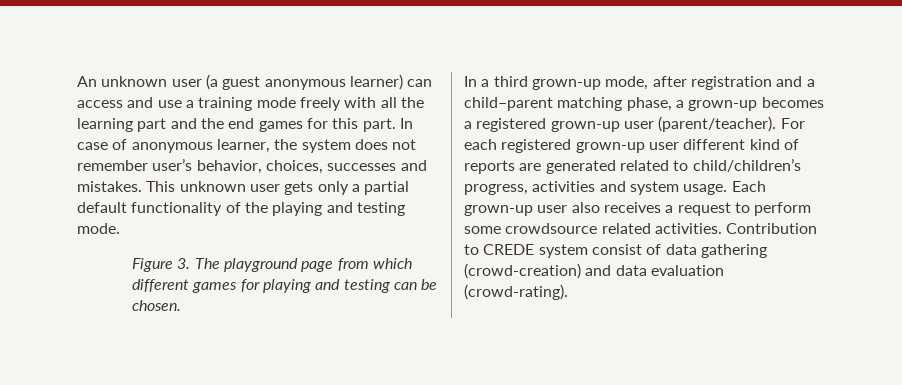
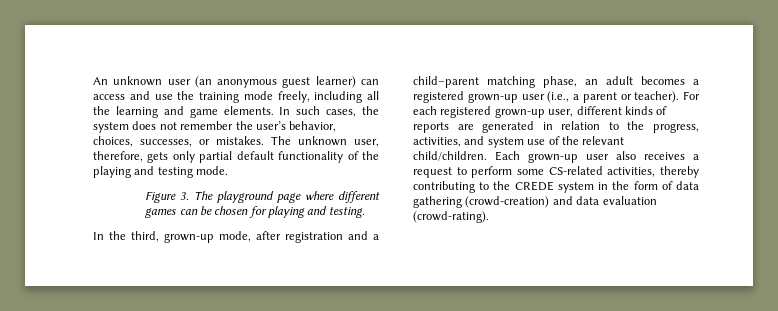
[205,74,346,90] (a guest anonymous -> [194,76,311,88] (an anonymous guest
[185,100,194,108] a -> [177,91,195,100] the
[299,97,377,111] freely with -> [277,91,363,103] freely, including
[137,118,413,132] [77,139,270,153] part and the end games for this part. In case of anonymous learner, -> [163,106,357,118] and game elements. In such cases,
(148, 165) none -> [235,121,253,130] the
[327,160,427,171] [77,181,280,192] successes and mistakes. This unknown user -> [140,136,379,147] [93,151,143,162] successes, or mistakes. The unknown user, therefore,
[351,184,360,192] a -> (195, 157) none
[337,258,413,271] [132,279,438,293] [132,300,182,311] [464,76,528,87] from which different games for playing and testing can be chosen. // In a third -> [305,191,380,203] [145,206,365,218] [93,231,159,242] where different games can be chosen for playing and testing. // In the third,
[675,100,758,111] a grown-up -> [585,76,633,85] an adult
[658,116,777,132] (parent/teacher). -> [547,91,680,103] (i.e., a parent or teacher).
[648,139,780,150] user different kind -> [548,106,653,117] user, different kinds
[619,158,801,172] [464,181,728,195] related to child/children’s progress, activities and system usage. -> [542,121,699,133] [413,136,625,148] [413,151,487,161] in relation to the progress, activities, and system use of the relevant child/children.
[505,223,818,234] [464,244,642,258] crowdsource related activities. Contribution to CREDE system consist -> [548,166,699,178] [413,181,658,193] CS-related activities, thereby contributing to the CREDE system in the form

